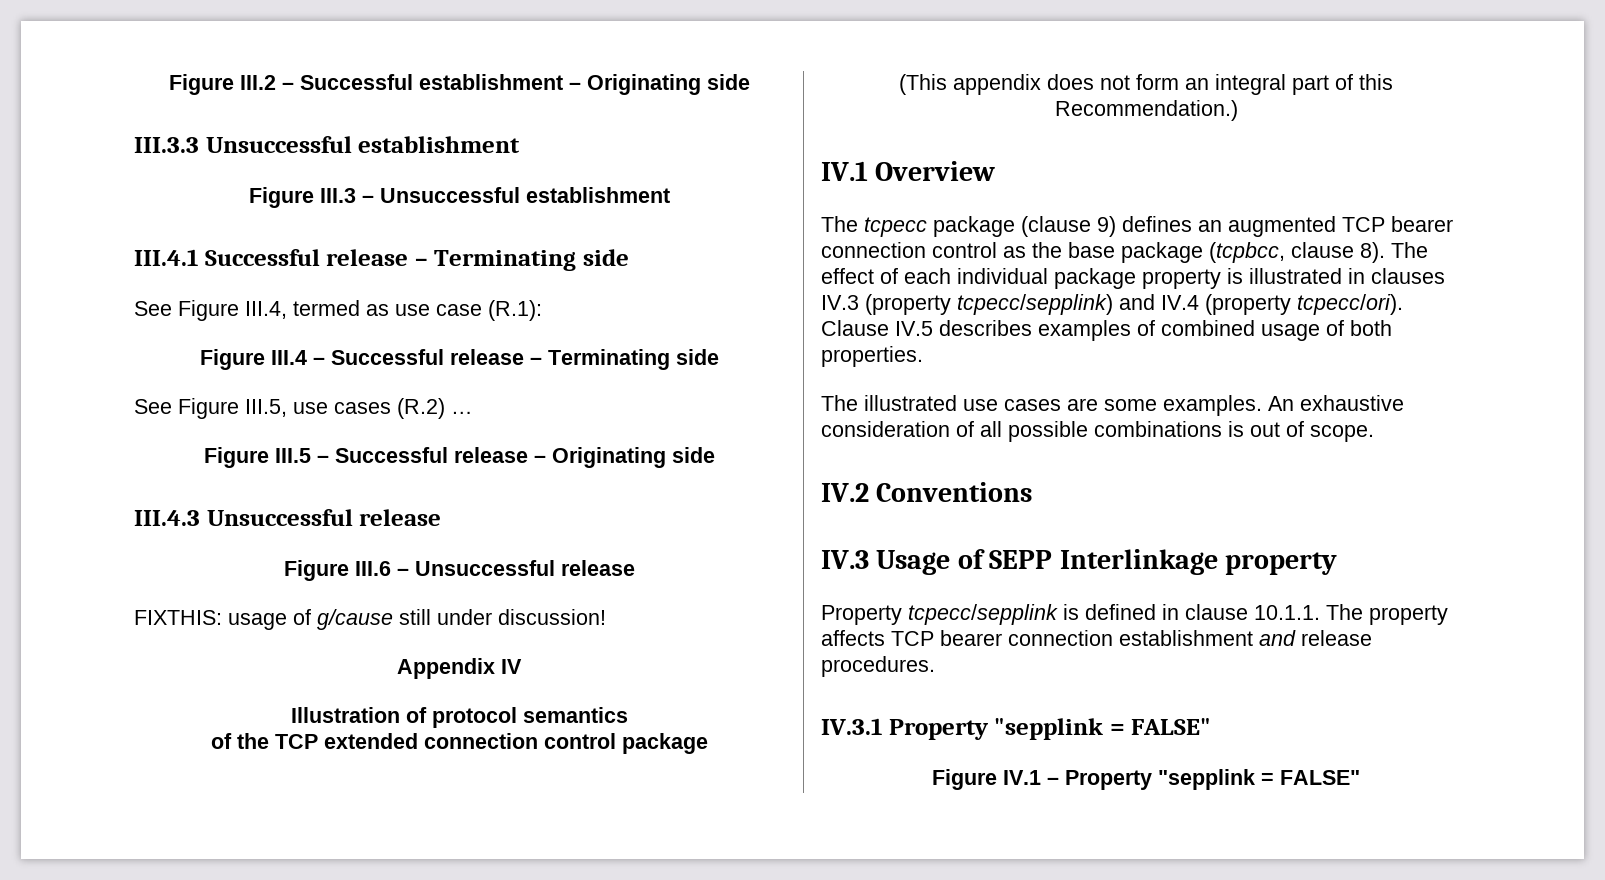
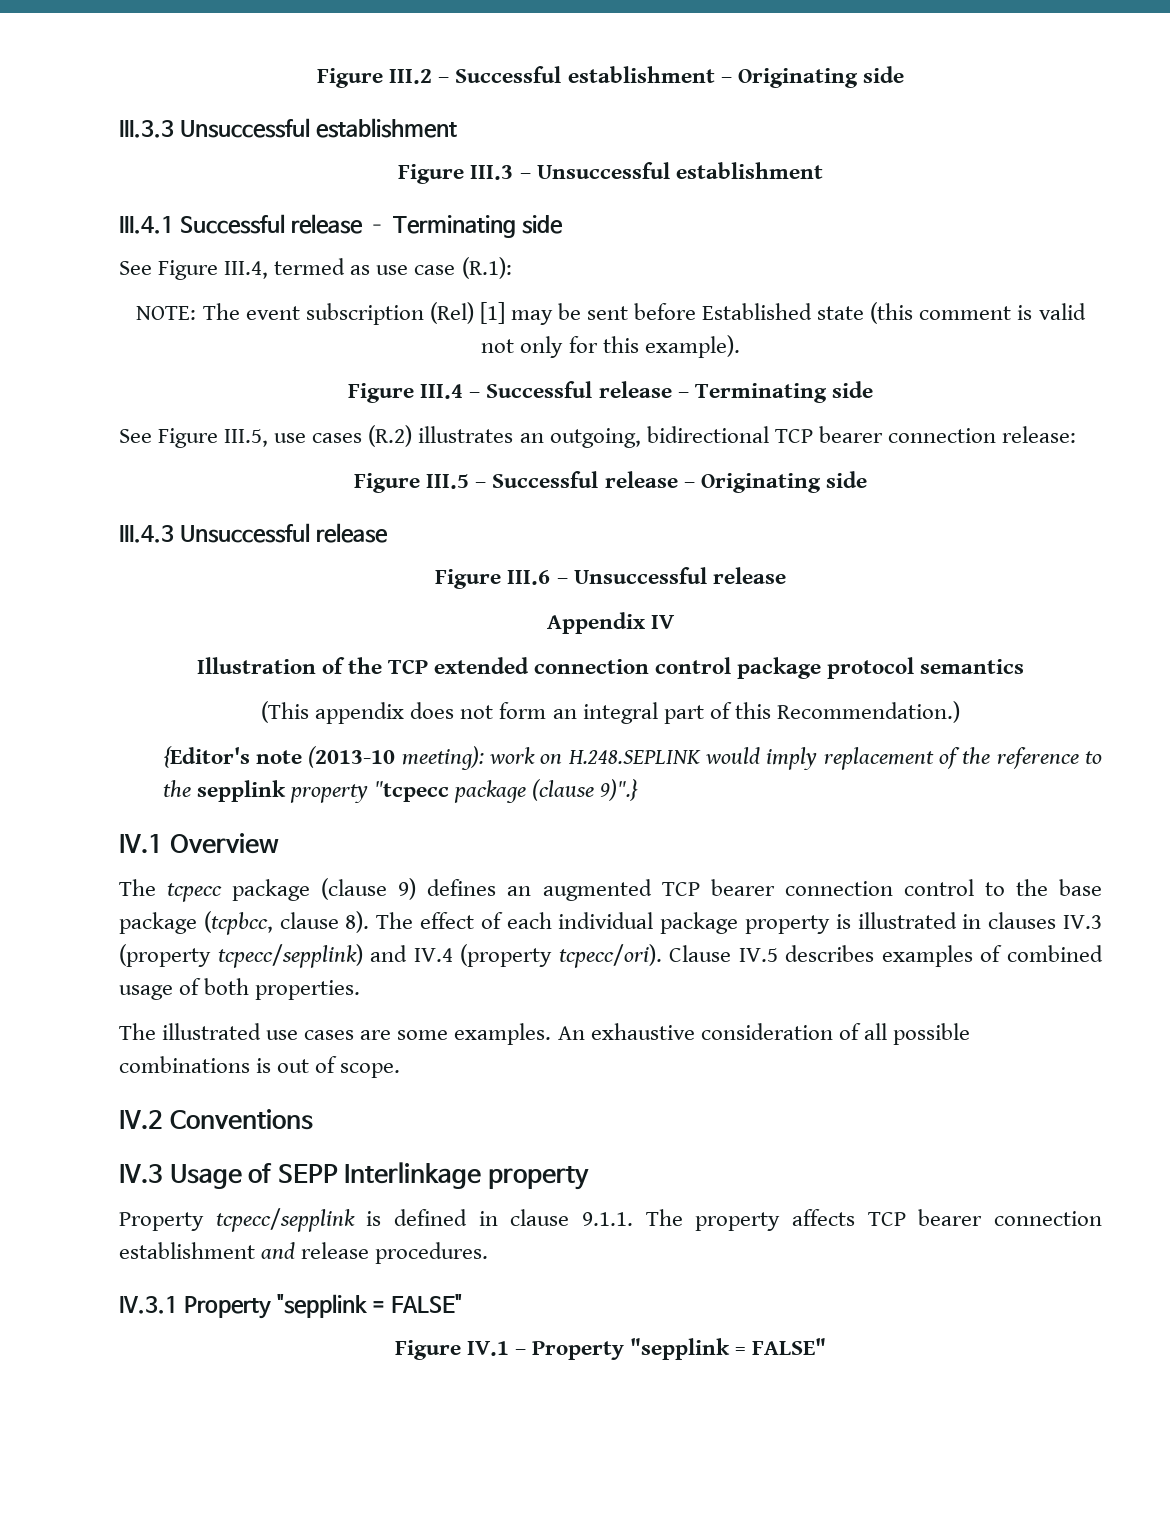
(542, 310) none -> [136,302,1086,325] [481,335,740,358] // NOTE: The event subscription (Rel) [1] may be sent before Established state (this comment is valid not only for this example).
[451,411,473,414] … -> [418,426,1076,448] illustrates an outgoing, bidirectional TCP bearer connection release:
[134,609,606,630] // FIXTHIS: usage of g/cause still under discussion! -> (786, 575) none
[431,707,628,728] [210,733,232,749] protocol semantics // of -> (345, 665) none
(708, 743) none -> [827,657,1025,679] protocol semantics
(1238, 110) none -> [162,746,1102,770] [162,779,639,803] // {Editor's note (2013-10 meeting): work on H.248.SEPLINK would imply replacement of the reference to the sepplink property "tcpecc package (clause 9)".}
[1003,246,1026,258] as -> [984,882,1005,896] to
[1254,605,1320,620] 10.1.1. -> [582,1212,634,1226] 9.1.1.

